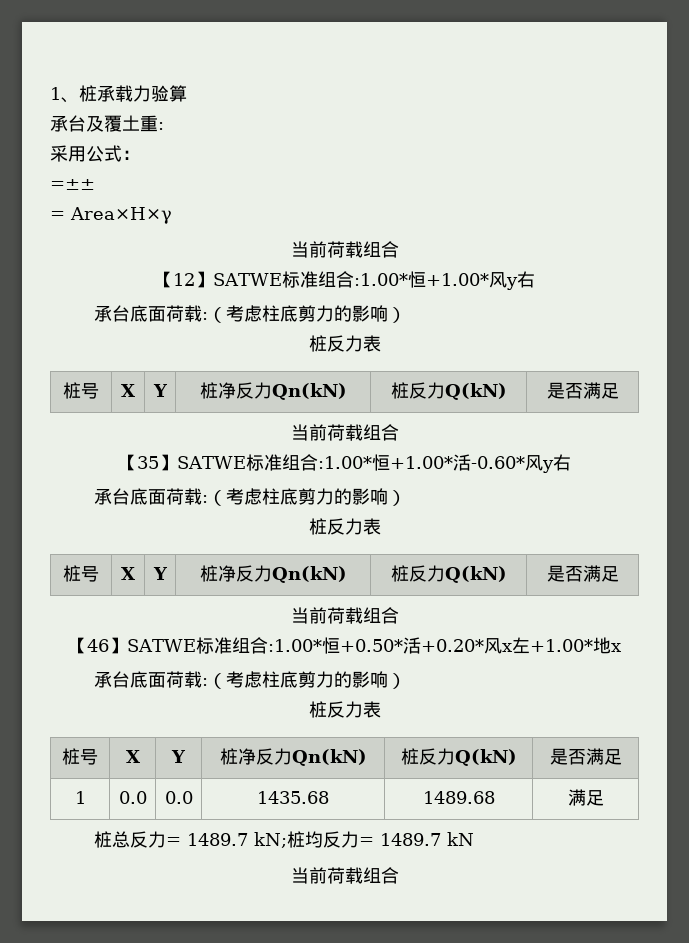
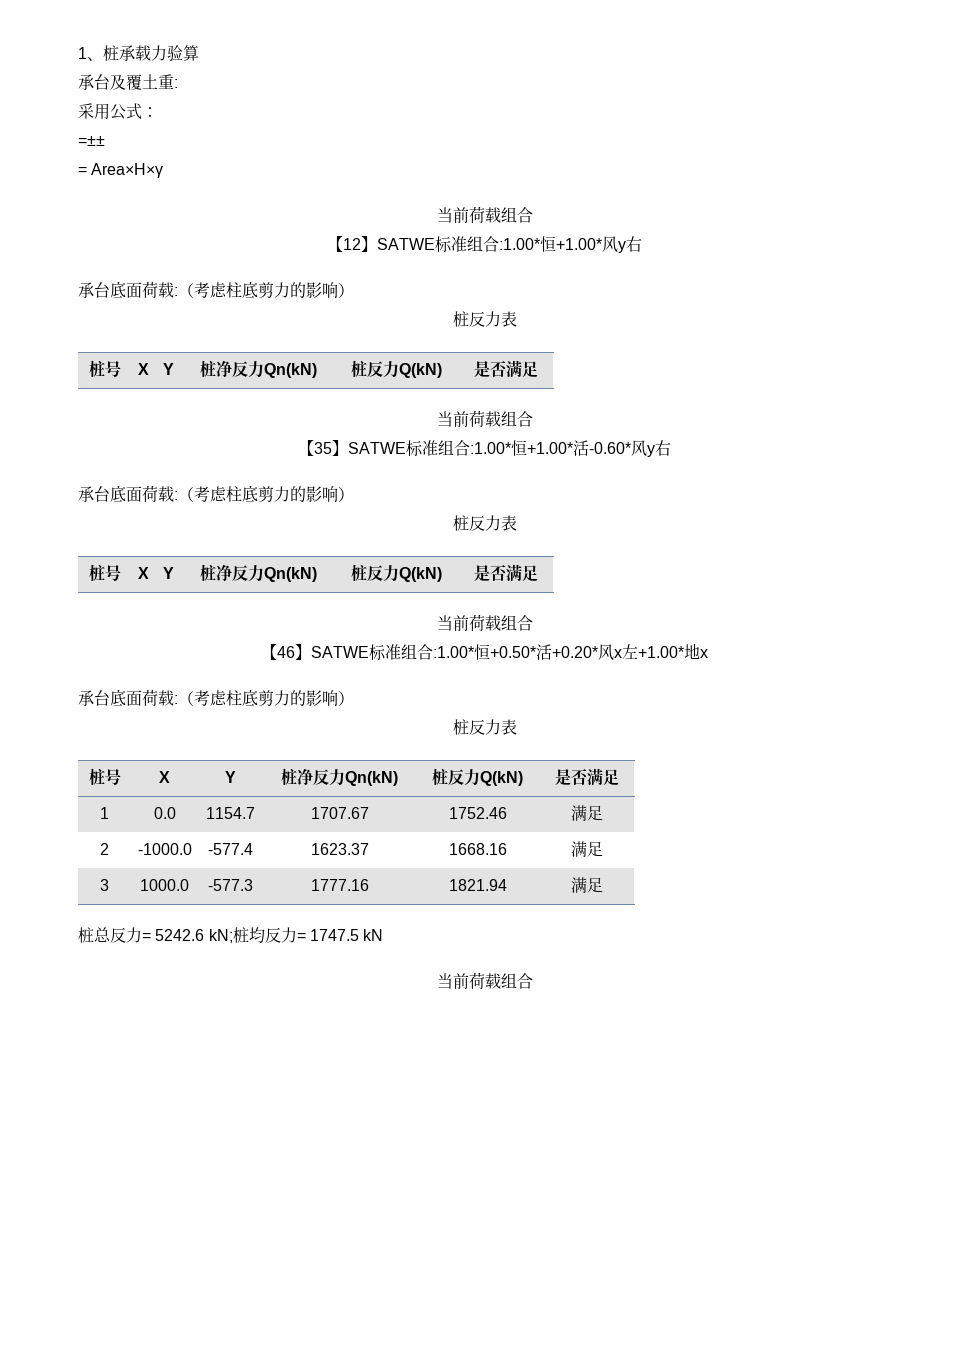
[164,791,193,804] [257,791,329,804] [422,791,495,804] 0.0 | 1435.68 | 1489.68 -> [206,807,255,819] [310,807,369,819] [448,807,507,819] [570,805,603,821] [100,843,109,855] [137,843,192,855] [208,843,253,855] [310,843,369,855] [448,843,507,855] [570,841,603,857] [100,879,109,891] [140,879,189,891] [208,879,253,891] [310,879,369,891] [448,879,507,891] 1154.7 | 1707.67 | 1752.46 | 满足 // 2 | -1000.0 | -577.4 | 1623.37 | 1668.16 | 满足 // 3 | 1000.0 | -577.3 | 1777.16 | 1821.94
[186,833,248,846] 1489.7 -> [155,929,205,941] 5242.6
[379,833,441,846] 1489.7 -> [309,929,359,941] 1747.5

